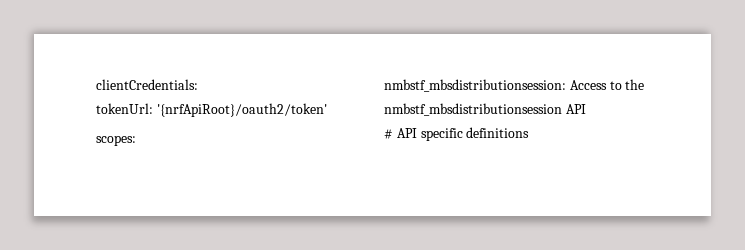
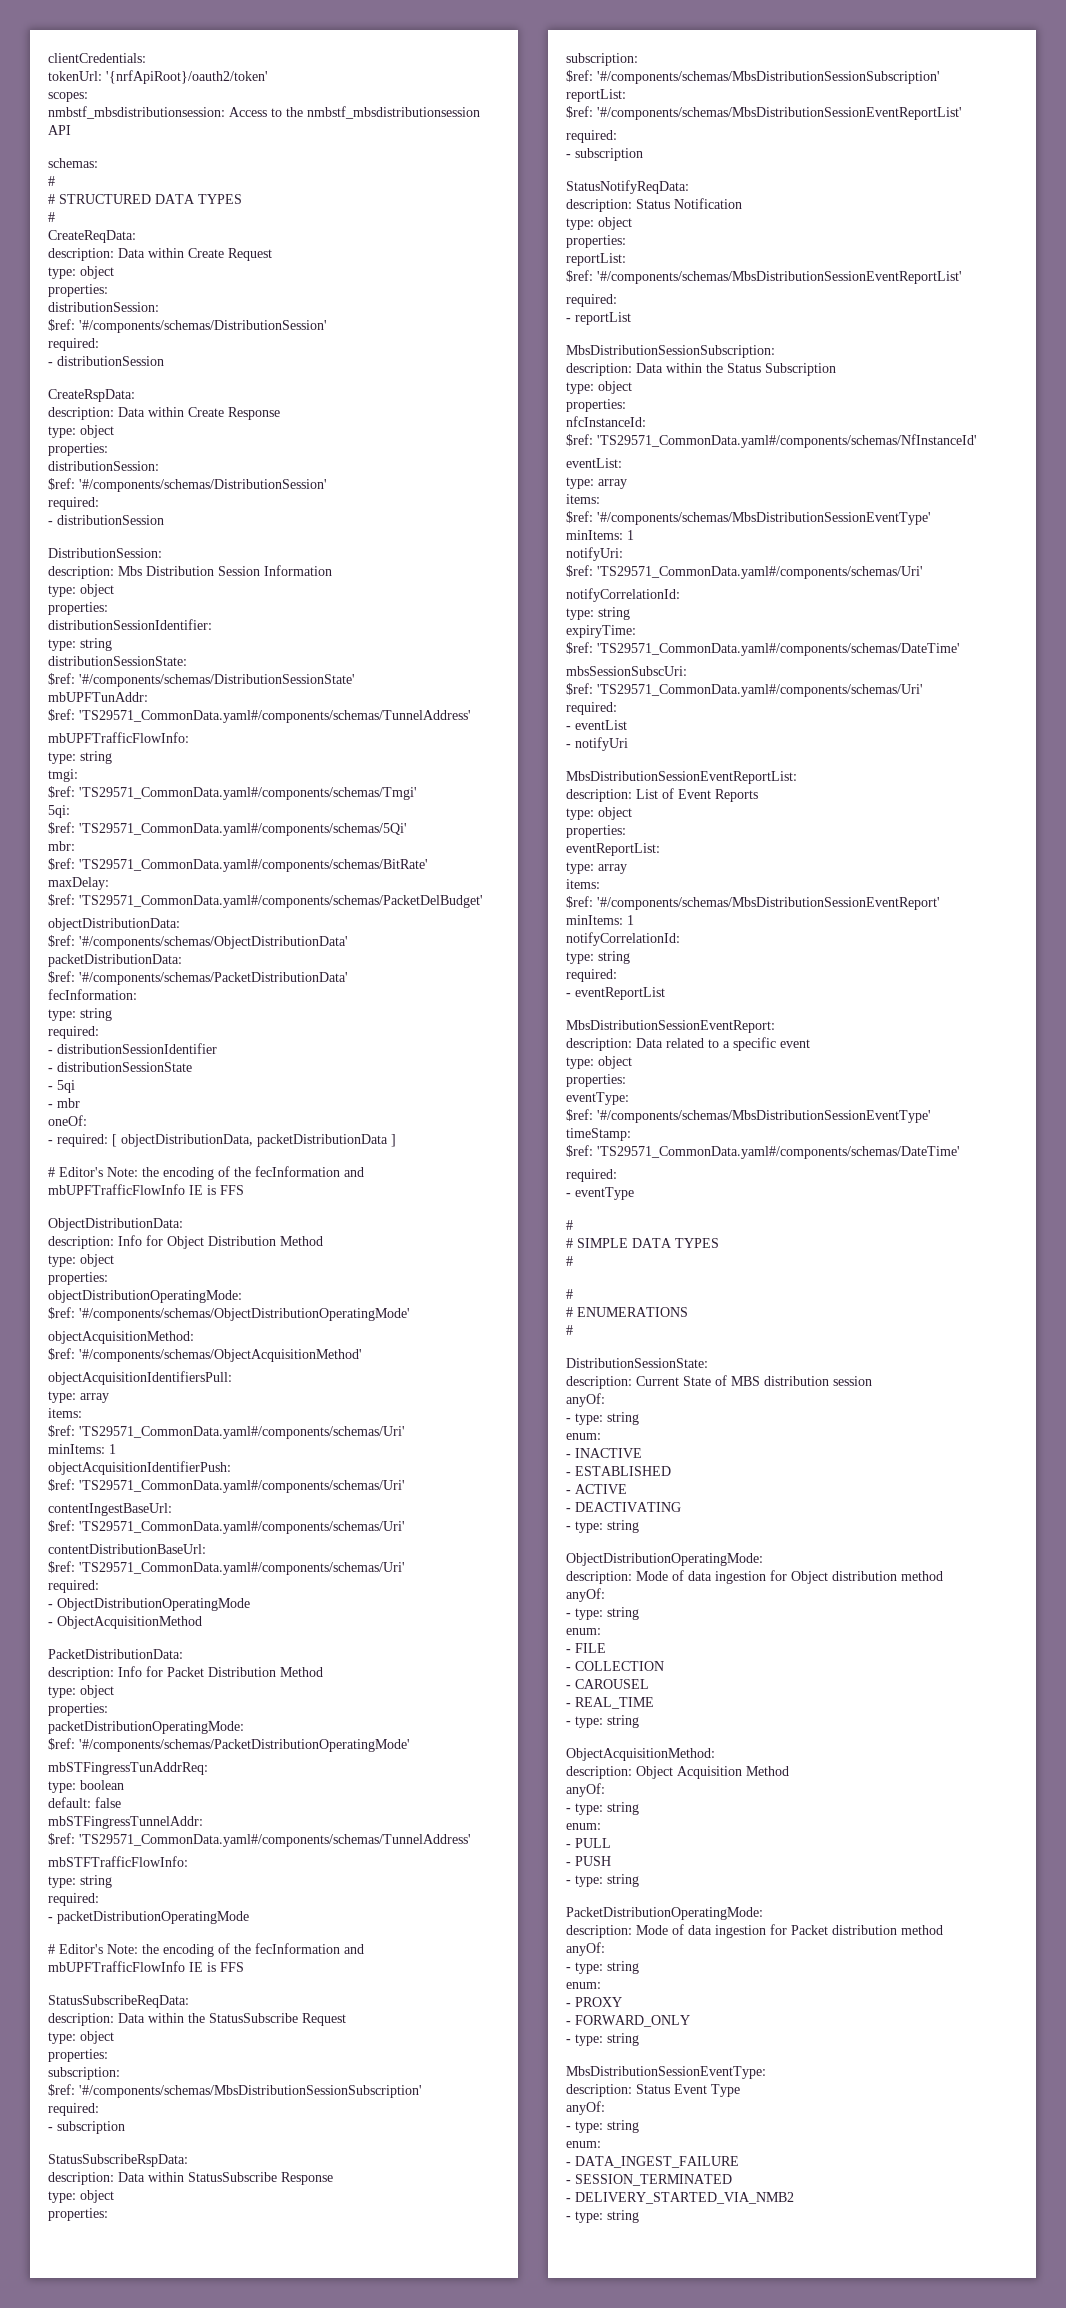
[384,127,530,141] // # API specific definitions -> [48,158,98,168] [48,176,55,186] [48,194,242,204] [48,212,55,222] [48,230,136,243] [48,248,272,261] [48,266,114,279] [48,284,108,297] [48,302,159,312] [48,319,327,333] [48,338,99,351] [48,356,164,366] [48,389,135,402] [48,407,280,420] [48,425,114,438] [48,443,108,456] [48,461,159,471] [48,478,327,492] [48,497,99,510] [48,515,164,525] [48,548,162,558] [48,565,332,579] [48,584,114,597] [48,602,108,615] [48,619,212,630] [48,638,112,651] [48,656,187,666] [48,673,355,687] [48,692,148,702] [48,709,471,723] [48,732,189,743] [48,751,112,764] [48,769,78,782] [48,786,417,800] [48,805,70,818] [48,822,407,836] [48,841,75,851] [48,858,428,872] [48,877,109,890] [48,894,483,908] [48,918,180,931] [48,935,348,949] [48,954,182,967] [48,971,348,985] [48,989,137,1000] [48,1008,112,1021] [48,1026,99,1039] [48,1043,217,1054] [48,1062,192,1072] [48,1080,75,1093] [48,1098,80,1108] [48,1115,87,1126] [48,1134,396,1147] [48,1166,364,1180] [48,1184,244,1195] [48,1218,183,1231] [48,1235,323,1249] [48,1254,114,1267] [48,1272,108,1285] [48,1290,242,1303] [48,1307,410,1321] [48,1331,194,1344] [48,1348,362,1362] [48,1371,232,1385] [48,1391,109,1403] [48,1408,82,1418] [48,1425,405,1439] [48,1444,116,1454] [48,1461,231,1475] [48,1479,405,1493] [48,1503,172,1516] [48,1520,405,1534] [48,1544,206,1554] [48,1561,405,1575] [48,1580,99,1593] [48,1598,250,1611] [48,1616,202,1629] [48,1649,183,1659] [48,1666,323,1680] [48,1685,114,1698] [48,1703,108,1716] [48,1721,244,1734] [48,1738,410,1752] [48,1762,208,1775] [48,1780,124,1793] [48,1797,121,1808] [48,1816,203,1829] [48,1833,471,1847] [48,1856,188,1867] [48,1875,112,1888] [48,1893,99,1906] [48,1911,249,1924] [48,1943,364,1957] [48,1961,244,1972] [48,1995,189,2008] [48,2013,346,2026] [48,2031,114,2044] [48,2049,108,2062] [48,2067,120,2080] [48,2084,422,2098] [48,2103,99,2116] [48,2121,125,2134] [48,2154,188,2167] [48,2172,333,2185] [48,2190,114,2203] [48,2208,108,2221] [566,53,638,66] [566,70,940,84] [566,89,626,102] [566,106,962,120] [566,130,617,143] [566,148,643,161] [566,180,689,194] [566,198,742,212] [566,217,632,230] [566,235,626,248] [566,253,626,266] [566,270,962,284] [566,294,617,307] [566,312,631,325] [566,345,775,358] [566,363,836,376] [566,381,632,394] [566,399,626,412] [566,416,646,427] [566,434,977,448] [566,458,622,468] [566,477,627,489] [566,494,600,504] [566,511,931,525] [566,530,634,540] [566,547,623,561] [566,565,923,579] [566,588,680,602] [566,607,630,620] [566,625,636,638] [566,642,960,656] [566,666,687,676] [566,683,923,697] [566,702,617,715] [566,720,627,730] [566,737,628,751] [566,771,797,784] [566,788,758,802] [566,807,632,820] [566,825,626,838] [566,843,660,856] [566,862,627,874] [566,879,600,889] [566,896,940,910] [566,915,634,925] [566,932,680,946] [566,951,630,964] [566,969,617,982] [566,987,665,1000] [566,1020,775,1033] [566,1037,810,1051] [566,1056,632,1069] [566,1074,626,1087] [566,1092,629,1105] [566,1109,931,1123] [566,1128,631,1141] [566,1145,960,1159] [566,1169,617,1182] [566,1187,634,1200] [566,1220,573,1230] [566,1238,719,1248] [566,1256,573,1266] [566,1289,573,1299] [566,1307,688,1317] [566,1325,573,1335] [566,1358,708,1368] [566,1375,872,1389] [566,1393,605,1407] [566,1412,639,1425] [566,1433,601,1440] [566,1448,642,1458] [566,1466,671,1476] [566,1484,627,1494] [566,1502,681,1512] [566,1520,639,1533] [566,1553,763,1566] [566,1570,943,1584] [566,1588,605,1602] [566,1607,639,1620] [566,1628,601,1635] [566,1643,606,1653] [566,1661,664,1671] [566,1679,649,1689] [566,1697,654,1709] [566,1715,639,1728] [566,1748,715,1761] [566,1766,789,1779] [566,1783,605,1797] [566,1802,639,1815] [566,1823,601,1830] [566,1838,611,1848] [566,1856,611,1866] [566,1874,639,1887] [566,1907,763,1920] [566,1924,943,1938] [566,1942,605,1956] [566,1961,639,1974] [566,1982,601,1989] [566,1997,622,2007] [566,2015,690,2027] [566,2033,639,2046] [566,2066,766,2079] [566,2084,740,2097] [566,2101,605,2115] [566,2120,639,2133] [566,2141,601,2148] [566,2156,739,2168] [566,2174,732,2186] [566,2192,794,2204] [566,2210,639,2223] // schemas: // # // # STRUCTURED DATA TYPES // # // CreateReqData: // description: Data within Create Request // type: object // properties: // distributionSession: // $ref: '#/components/schemas/DistributionSession' // required: // - distributionSession // CreateRspData: // description: Data within Create Response // type: object // properties: // distributionSession: // $ref: '#/components/schemas/DistributionSession' // required: // - distributionSession // DistributionSession: // description: Mbs Distribution Session Information // type: object // properties: // distributionSessionIdentifier: // type: string // distributionSessionState: // $ref: '#/components/schemas/DistributionSessionState' // mbUPFTunAddr: // $ref: 'TS29571_CommonData.yaml#/components/schemas/TunnelAddress' // mbUPFTrafficFlowInfo: // type: string // tmgi: // $ref: 'TS29571_CommonData.yaml#/components/schemas/Tmgi' // 5qi: // $ref: 'TS29571_CommonData.yaml#/components/schemas/5Qi' // mbr: // $ref: 'TS29571_CommonData.yaml#/components/schemas/BitRate' // maxDelay: // $ref: 'TS29571_CommonData.yaml#/components/schemas/PacketDelBudget' // objectDistributionData: // $ref: '#/components/schemas/ObjectDistributionData' // packetDistributionData: // $ref: '#/components/schemas/PacketDistributionData' // fecInformation: // type: string // required: // - distributionSessionIdentifier // - distributionSessionState // - 5qi // - mbr // oneOf: // - required: [ objectDistributionData, packetDistributionData ] // # Editor's Note: the encoding of the fecInformation and mbUPFTrafficFlowInfo IE is FFS // ObjectDistributionData: // description: Info for Object Distribution Method // type: object // properties: // objectDistributionOperatingMode: // $ref: '#/components/schemas/ObjectDistributionOperatingMode' // objectAcquisitionMethod: // $ref: '#/components/schemas/ObjectAcquisitionMethod' // objectAcquisitionIdentifiersPull: // type: array // items: // $ref: 'TS29571_CommonData.yaml#/components/schemas/Uri' // minItems: 1 // objectAcquisitionIdentifierPush: // $ref: 'TS29571_CommonData.yaml#/components/schemas/Uri' // contentIngestBaseUrl: // $ref: 'TS29571_CommonData.yaml#/components/schemas/Uri' // contentDistributionBaseUrl: // $ref: 'TS29571_CommonData.yaml#/components/schemas/Uri' // required: // - ObjectDistributionOperatingMode // - ObjectAcquisitionMethod // PacketDistributionData: // description: Info for Packet Distribution Method // type: object // properties: // packetDistributionOperatingMode: // $ref: '#/components/schemas/PacketDistributionOperatingMode' // mbSTFingressTunAddrReq: // type: boolean // default: false // mbSTFingressTunnelAddr: // $ref: 'TS29571_CommonData.yaml#/components/schemas/TunnelAddress' // mbSTFTrafficFlowInfo: // type: string // required: // - packetDistributionOperatingMode // # Editor's Note: the encoding of the fecInformation and mbUPFTrafficFlowInfo IE is FFS // StatusSubscribeReqData: // description: Data within the StatusSubscribe Request // type: object // properties: // subscription: // $ref: '#/components/schemas/MbsDistributionSessionSubscription' // required: // - subscription // StatusSubscribeRspData: // description: Data within StatusSubscribe Response // type: object // properties: // subscription: // $ref: '#/components/schemas/MbsDistributionSessionSubscription' // reportList: // $ref: '#/components/schemas/MbsDistributionSessionEventReportList' // required: // - subscription // StatusNotifyReqData: // description: Status Notification // type: object // properties: // reportList: // $ref: '#/components/schemas/MbsDistributionSessionEventReportList' // required: // - reportList // MbsDistributionSessionSubscription: // description: Data within the Status Subscription // type: object // properties: // nfcInstanceId: // $ref: 'TS29571_CommonData.yaml#/components/schemas/NfInstanceId' // eventList: // type: array // items: // $ref: '#/components/schemas/MbsDistributionSessionEventType' // minItems: 1 // notifyUri: // $ref: 'TS29571_CommonData.yaml#/components/schemas/Uri' // notifyCorrelationId: // type: string // expiryTime: // $ref: 'TS29571_CommonData.yaml#/components/schemas/DateTime' // mbsSessionSubscUri: // $ref: 'TS29571_CommonData.yaml#/components/schemas/Uri' // required: // - eventList // - notifyUri // MbsDistributionSessionEventReportList: // description: List of Event Reports // type: object // properties: // eventReportList: // type: array // items: // $ref: '#/components/schemas/MbsDistributionSessionEventReport' // minItems: 1 // notifyCorrelationId: // type: string // required: // - eventReportList // MbsDistributionSessionEventReport: // description: Data related to a specific event // type: object // properties: // eventType: // $ref: '#/components/schemas/MbsDistributionSessionEventType' // timeStamp: // $ref: 'TS29571_CommonData.yaml#/components/schemas/DateTime' // required: // - eventType // # // # SIMPLE DATA TYPES // # // # // # ENUMERATIONS // # // DistributionSessionState: // description: Current State of MBS distribution session // anyOf: // - type: string // enum: // - INACTIVE // - ESTABLISHED // - ACTIVE // - DEACTIVATING // - type: string // ObjectDistributionOperatingMode: // description: Mode of data ingestion for Object distribution method // anyOf: // - type: string // enum: // - FILE // - COLLECTION // - CAROUSEL // - REAL_TIME // - type: string // ObjectAcquisitionMethod: // description: Object Acquisition Method // anyOf: // - type: string // enum: // - PULL // - PUSH // - type: string // PacketDistributionOperatingMode: // description: Mode of data ingestion for Packet distribution method // anyOf: // - type: string // enum: // - PROXY // - FORWARD_ONLY // - type: string // MbsDistributionSessionEventType: // description: Status Event Type // anyOf: // - type: string // enum: // - DATA_INGEST_FAILURE // - SESSION_TERMINATED // - DELIVERY_STARTED_VIA_NMB2 // - type: string

